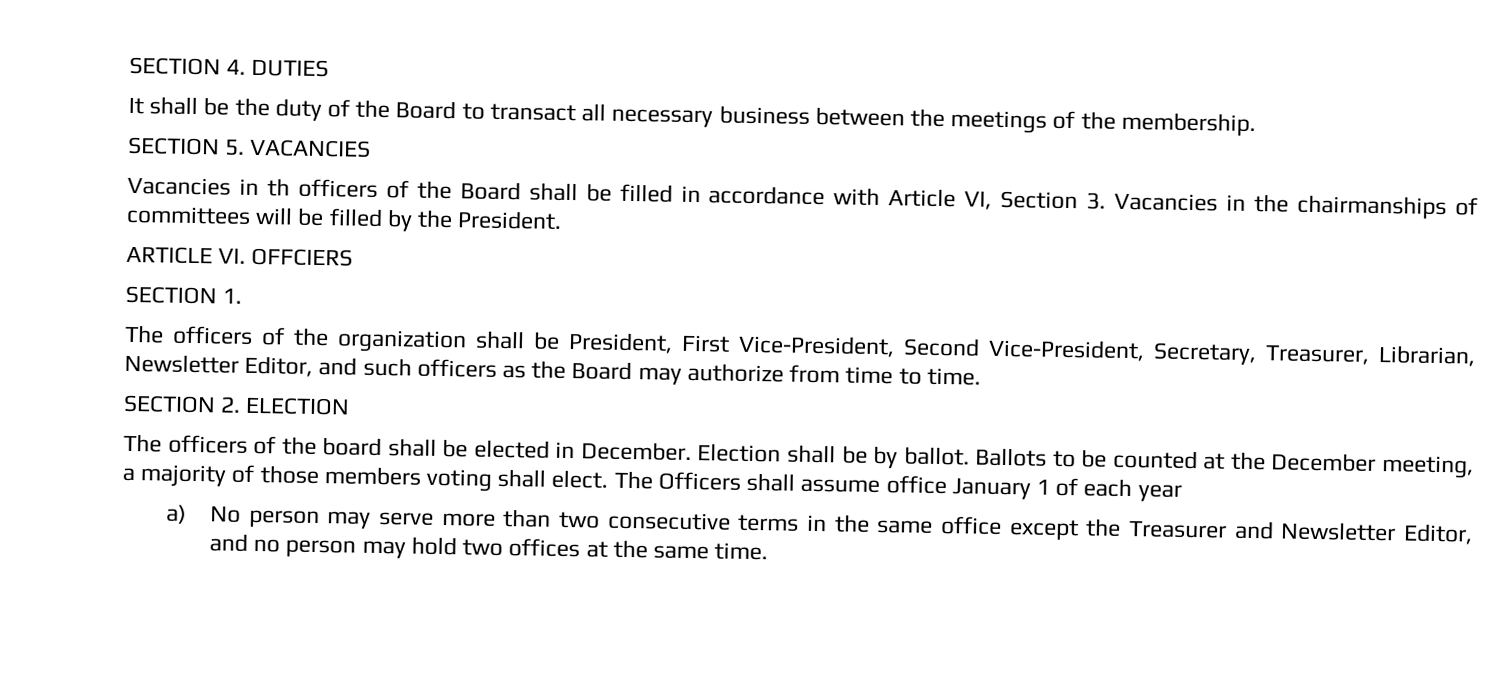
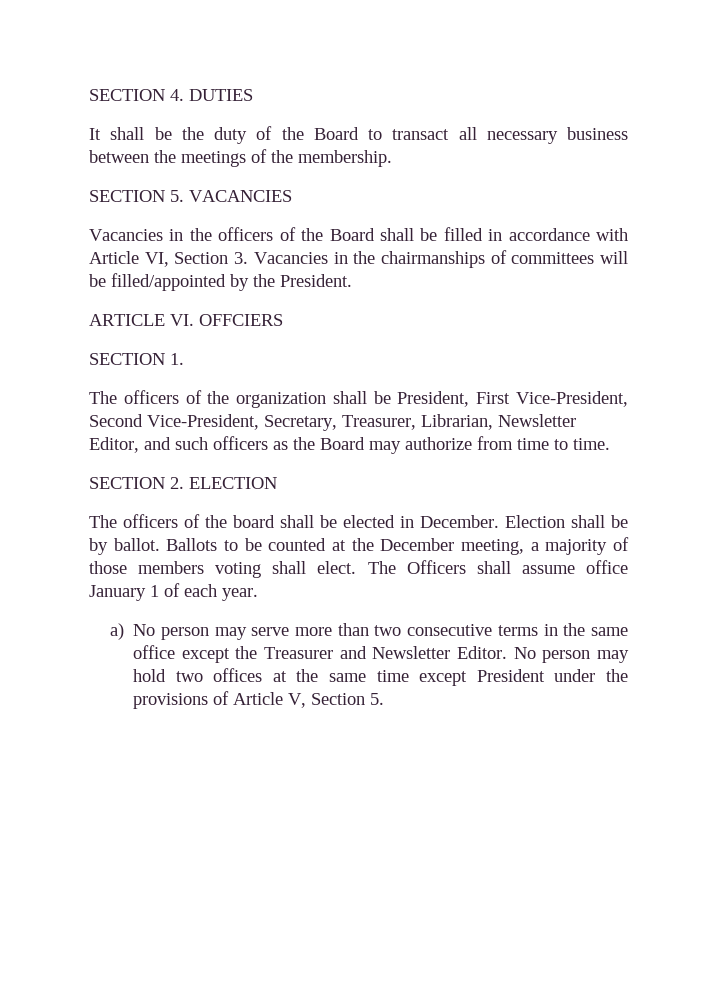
[266,178,290,197] th -> [189,228,212,241] the
[328,208,383,227] filled -> [111,273,226,291] filled/appointed
[1137,484,1182,502] year -> [222,588,258,601] year.
[1403,523,1473,545] [209,533,281,553] Editor, and no -> [457,646,536,659] Editor. No
[714,542,769,561] time. -> [376,669,628,686] [133,691,385,709] time except President under the provisions of Article V, Section 5.

